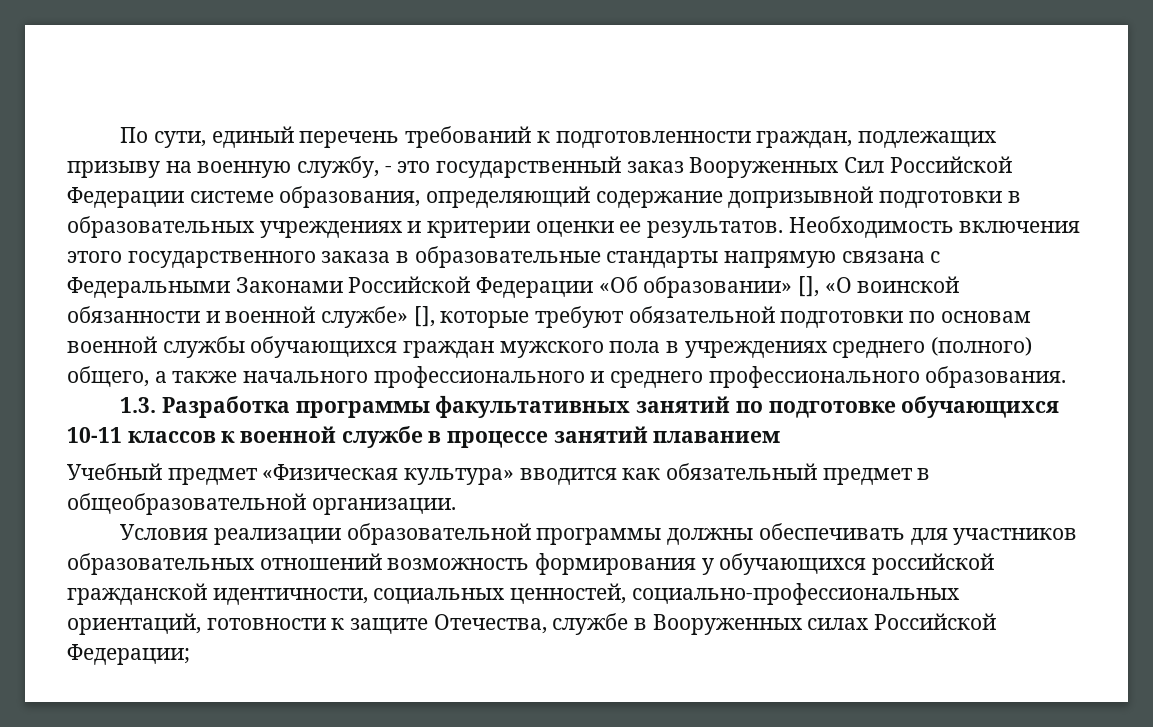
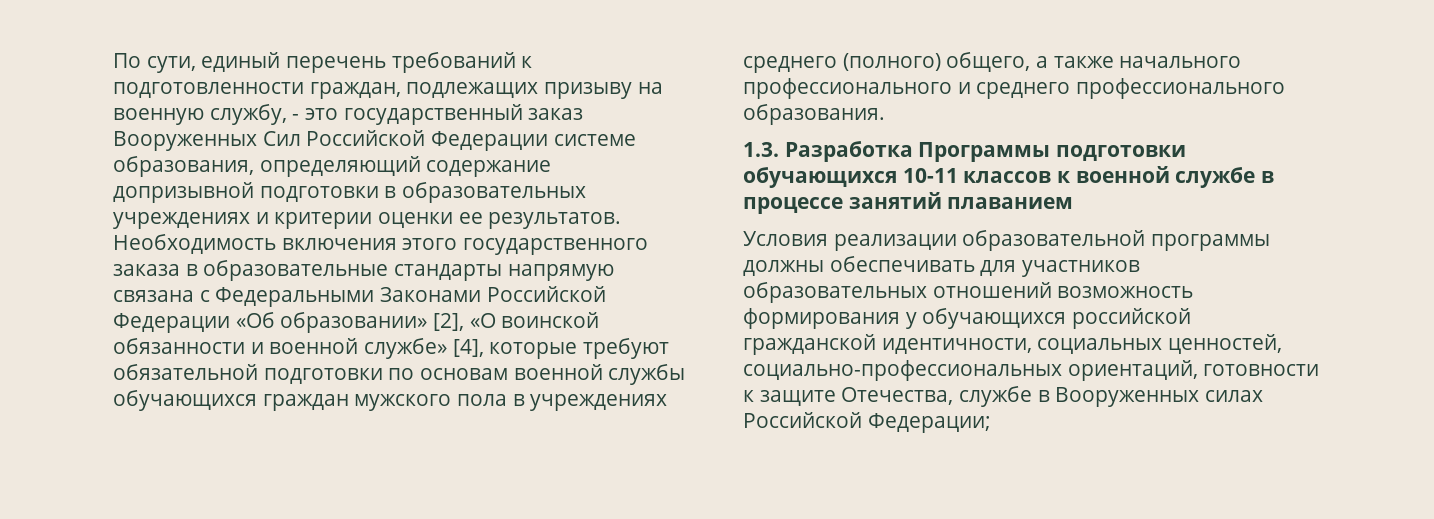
[798,276,820,297] [], -> [433,313,465,331] [2],
[413,306,435,327] [], -> [452,339,484,357] [4],
[295,395,896,418] программы факультативных занятий по подготовке -> [918,142,1187,162] Программы подготовки
[67,463,931,485] [67,493,456,515] // Учебный предмет «Физическая культура» вводится как обязательный предмет в общеобразовательной организации. -> (1074, 203) none

